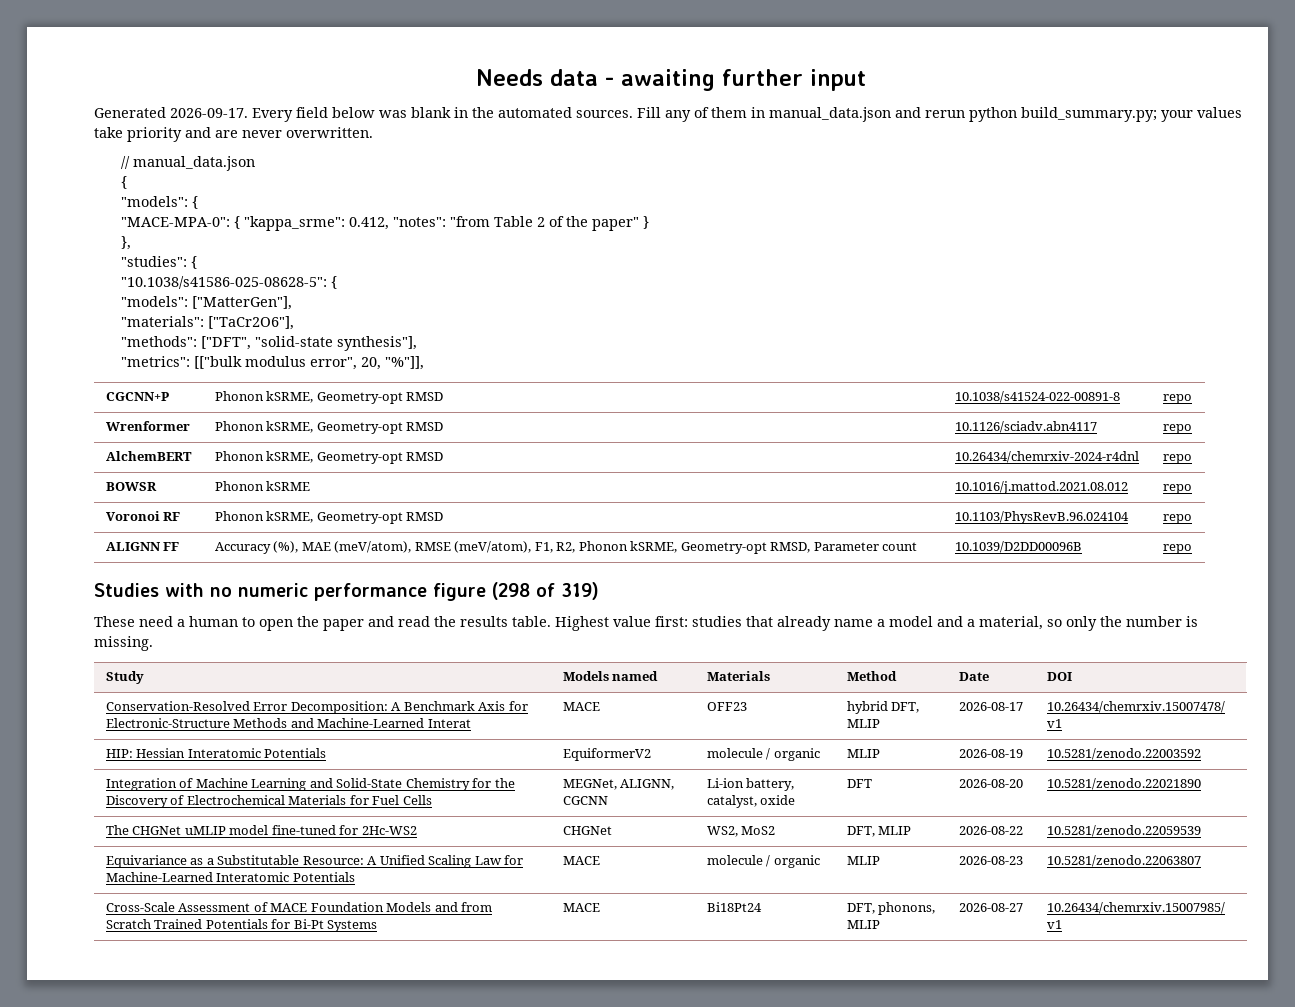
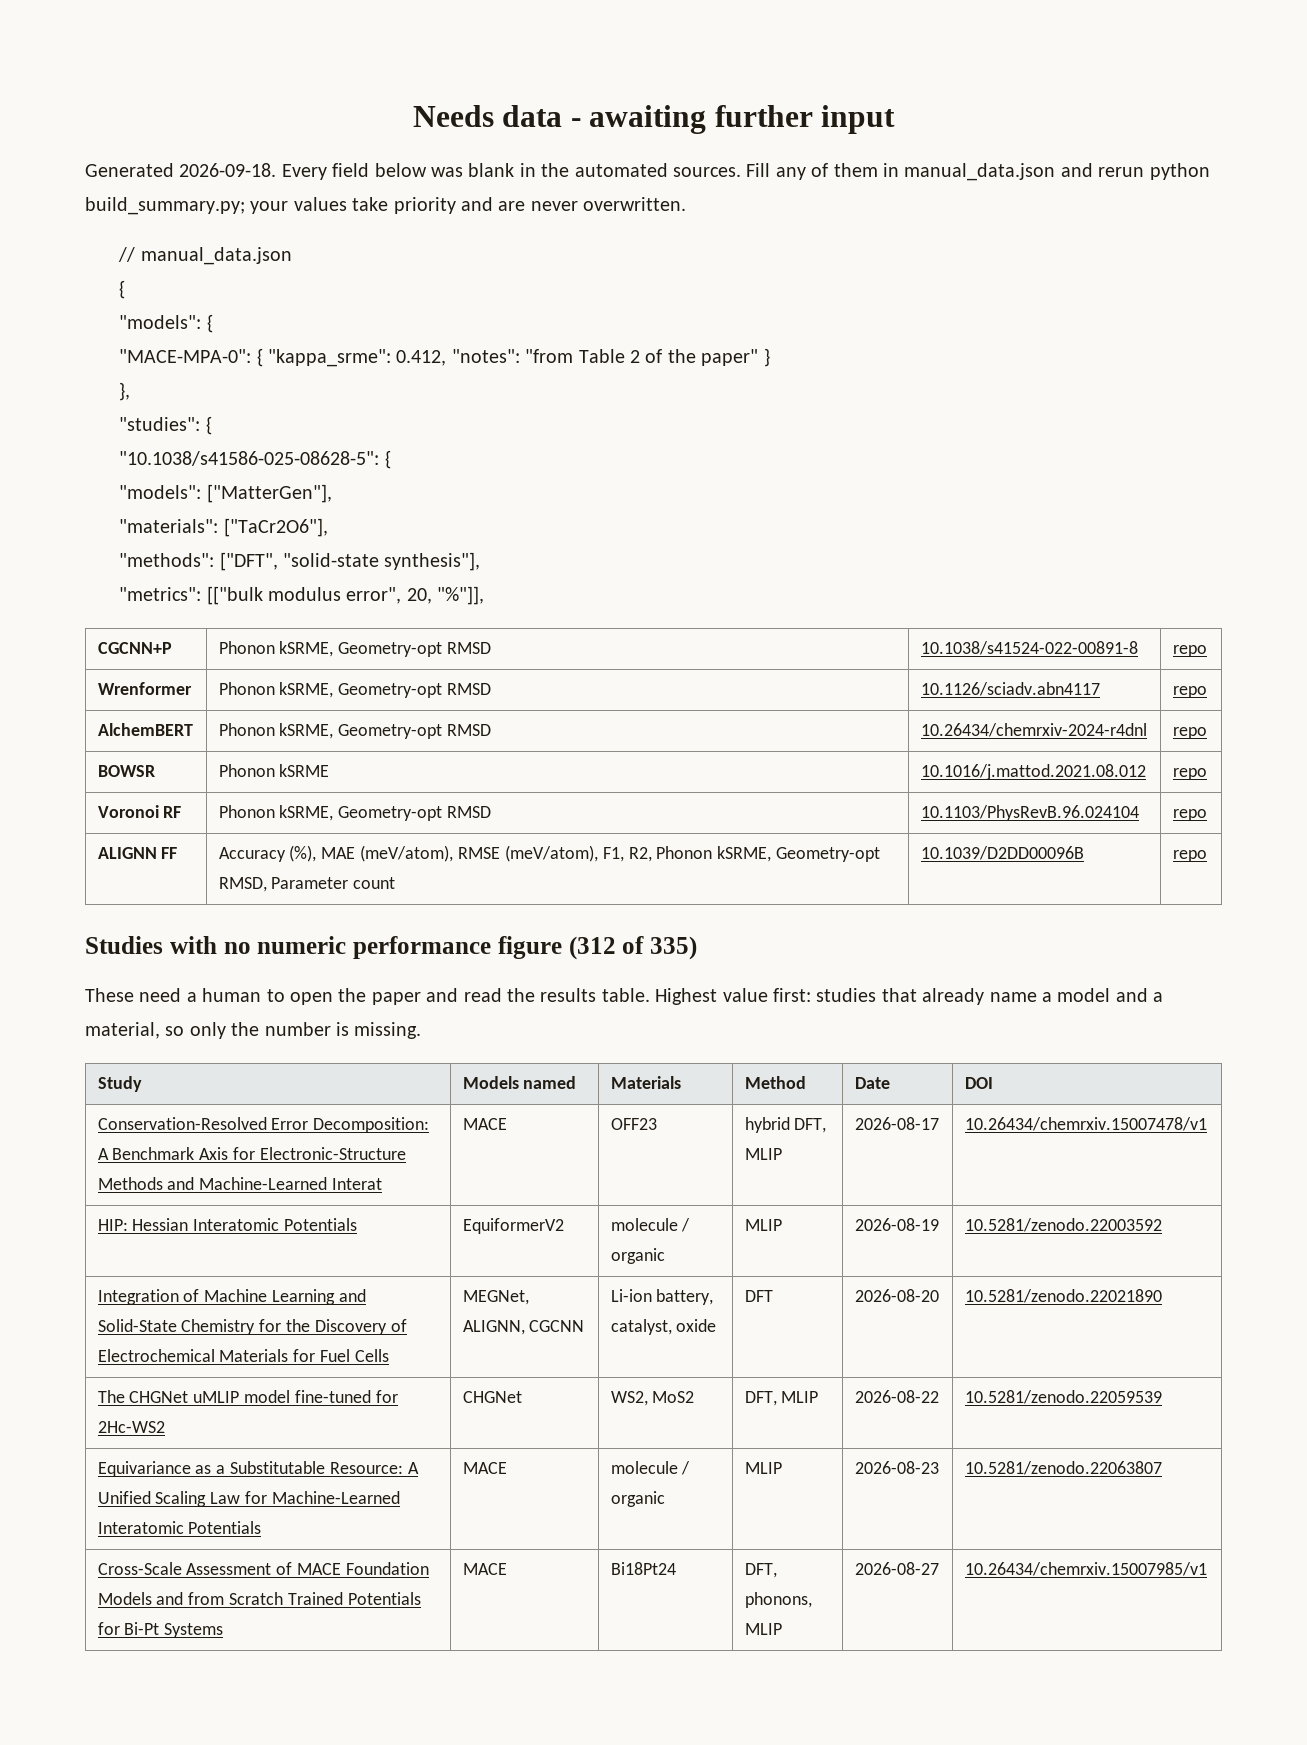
[170,108,248,118] 2026-09-17. -> [179,163,277,177] 2026-09-18.
[492,582,599,600] (298 of 319) -> [568,936,697,960] (312 of 335)

